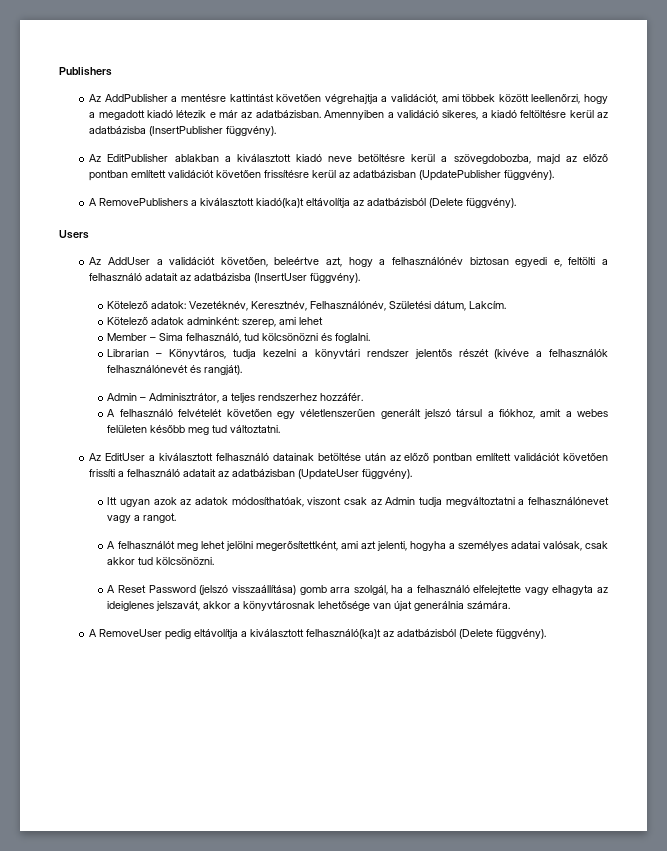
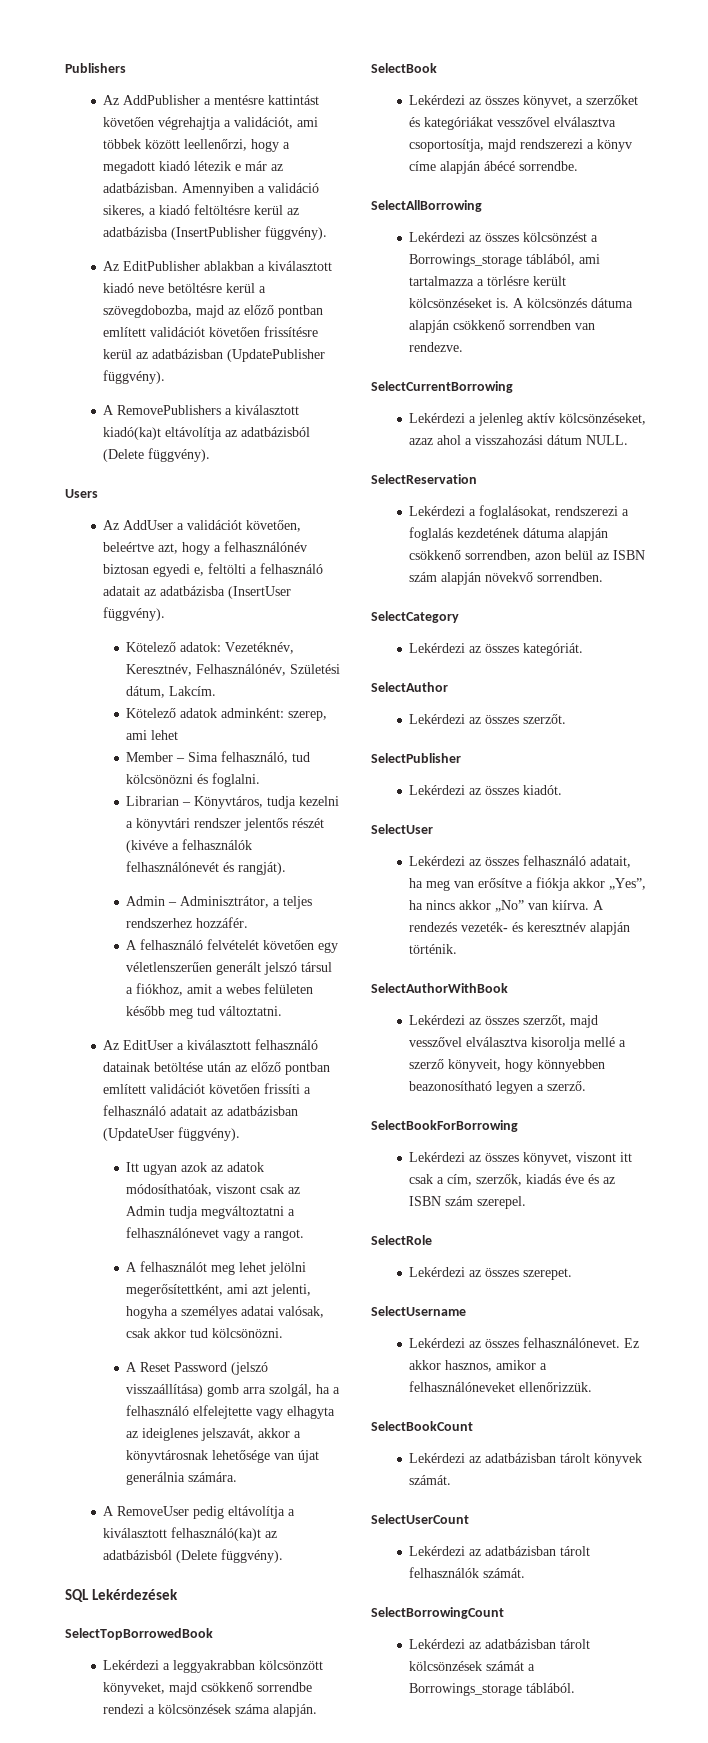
(547, 634) none -> [65,1589,179,1602] [65,1628,213,1640] [103,1660,324,1673] [103,1682,313,1695] [103,1704,318,1717] [371,63,437,73] [409,95,639,108] [409,117,617,130] [409,139,633,152] [409,161,579,174] [371,200,482,212] [409,232,599,242] [409,254,601,267] [409,276,567,286] [409,298,634,308] [409,320,596,333] [409,342,464,352] [371,381,513,393] [409,413,647,426] [409,435,629,445] [371,474,477,484] [409,505,630,519] [409,527,609,541] [409,550,646,562] [409,572,604,585] [371,611,459,623] [409,643,584,656] [371,682,448,692] [409,714,567,724] [371,753,461,763] [409,785,563,795] [371,824,433,834] [409,855,632,868] [409,877,647,891] [409,900,605,912] [409,922,631,935] [409,944,458,954] [371,983,508,993] [409,1015,599,1028] [409,1037,627,1050] [409,1059,606,1072] [409,1081,587,1094] [371,1120,518,1132] [409,1152,633,1165] [409,1174,616,1186] [409,1196,527,1209] [371,1235,432,1245] [409,1267,573,1280] [371,1306,466,1316] [409,1337,640,1348] [409,1360,548,1372] [409,1381,593,1392] [371,1421,473,1431] [409,1453,643,1466] [409,1475,452,1485] [371,1514,469,1524] [409,1546,591,1556] [409,1567,526,1578] [371,1607,504,1619] [409,1639,591,1649] [409,1661,536,1671] [409,1683,576,1696] // SQL Lekérdezések // SelectTopBorrowedBook // Lekérdezi a leggyakrabban kölcsönzött könyveket, majd csökkenő sorrendbe rendezi a kölcsönzések száma alapján. // SelectBook // Lekérdezi az összes könyvet, a szerzőket és kategóriákat vesszővel elválasztva csoportosítja, majd rendszerezi a könyv címe alapján ábécé sorrendbe. // SelectAllBorrowing // Lekérdezi az összes kölcsönzést a Borrowings_storage táblából, ami tartalmazza a törlésre került kölcsönzéseket is. A kölcsönzés dátuma alapján csökkenő sorrendben van rendezve. // SelectCurrentBorrowing // Lekérdezi a jelenleg aktív kölcsönzéseket, azaz ahol a visszahozási dátum NULL. // SelectReservation // Lekérdezi a foglalásokat, rendszerezi a foglalás kezdetének dátuma alapján csökkenő sorrendben, azon belül az ISBN szám alapján növekvő sorrendben. // SelectCategory // Lekérdezi az összes kategóriát. // SelectAuthor // Lekérdezi az összes szerzőt. // SelectPublisher // Lekérdezi az összes kiadót. // SelectUser // Lekérdezi az összes felhasználó adatait, ha meg van erősítve a fiókja akkor „Yes”, ha nincs akkor „No” van kiírva. A rendezés vezeték- és keresztnév alapján történik. // SelectAuthorWithBook // Lekérdezi az összes szerzőt, majd vesszővel elválasztva kisorolja mellé a szerző könyveit, hogy könnyebben beazonosítható legyen a szerző. // SelectBookForBorrowing // Lekérdezi az összes könyvet, viszont itt csak a cím, szerzők, kiadás éve és az ISBN szám szerepel. // SelectRole // Lekérdezi az összes szerepet. // SelectUsername // Lekérdezi az összes felhasználónevet. Ez akkor hasznos, amikor a felhasználóneveket ellenőrizzük. // SelectBookCount // Lekérdezi az adatbázisban tárolt könyvek számát. // SelectUserCount // Lekérdezi az adatbázisban tárolt felhasználók számát. // SelectBorrowingCount // Lekérdezi az adatbázisban tárolt kölcsönzések számát a Borrowings_storage táblából.

